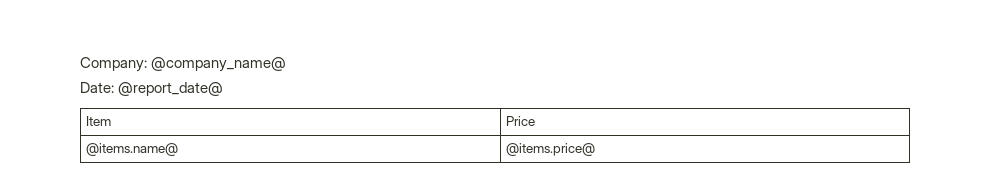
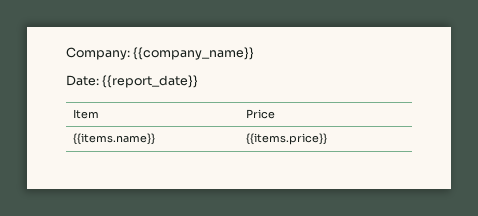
[151,57,287,72] @company_name@ -> [133,47,255,60] {{company_name}}
[118,82,224,96] @report_date@ -> [102,75,199,88] {{report_date}}
[86,143,179,156] [506,143,596,156] @items.name@ | @items.price@ -> [72,133,155,145] [245,133,327,145] {{items.name}} | {{items.price}}

